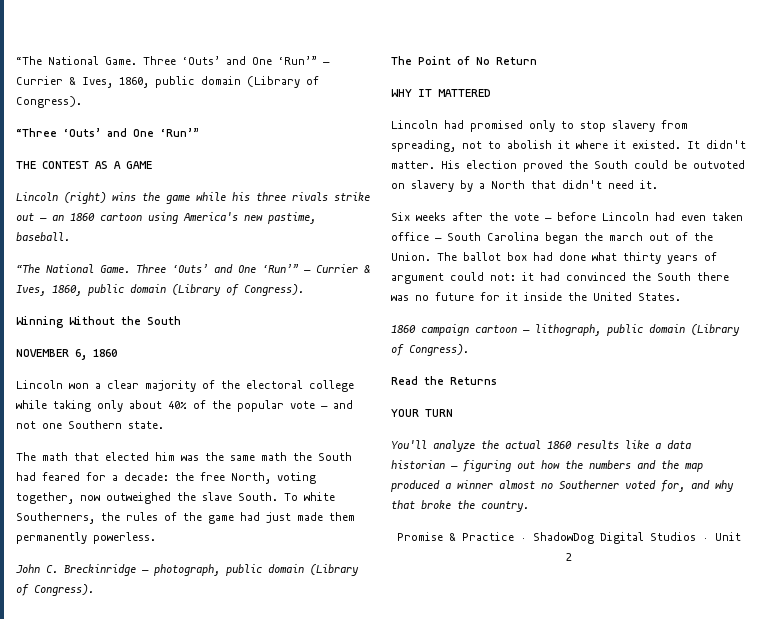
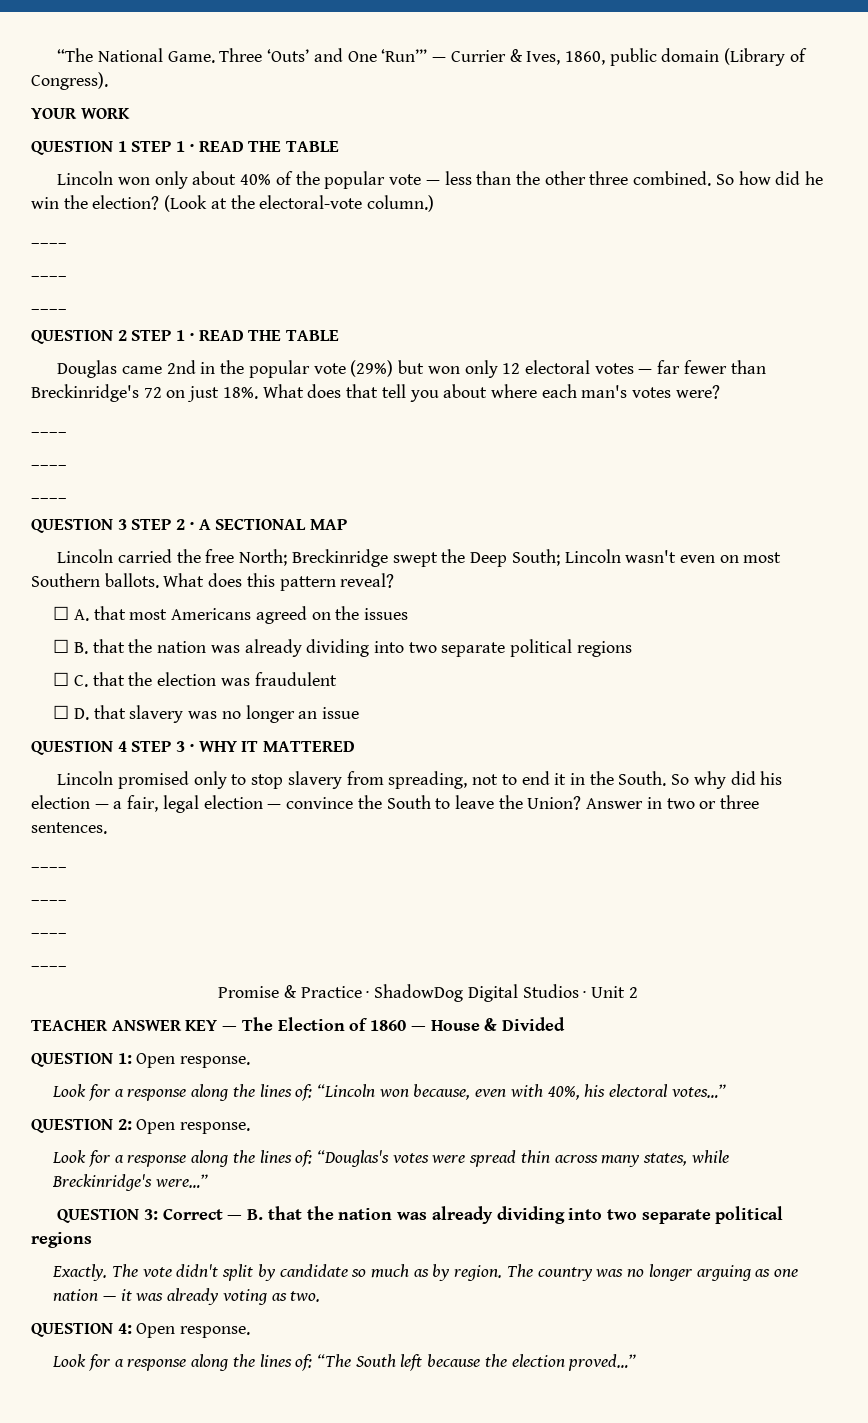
[16,128,199,137] [16,161,152,169] [16,192,370,204] [16,212,316,224] [16,232,70,241] [16,264,370,273] [16,284,304,296] [16,316,181,328] [16,349,117,360] [16,380,354,392] [16,400,91,412] “Three ‘Outs’ and One ‘Run’” // THE CONTEST AS A GAME // Lincoln (right) wins the game while his three rivals strike out — an 1860 cartoon using America's new pastime, baseball. // “The National Game. Three ‘Outs’ and One ‘Run’” — Currier & Ives, 1860, public domain (Library of Congress). // Winning Without the South // NOVEMBER 6, 1860 // Lincoln won a clear majority of the electoral college while taking -> [31,108,130,119] [31,141,340,155] [57,171,150,185] YOUR WORK // QUESTION 1 STEP 1 · READ THE TABLE // Lincoln won
[333,400,353,409] [16,420,164,429] [16,452,352,461] [16,472,316,484] [16,492,335,504] [16,512,355,524] [16,532,156,544] [16,564,359,576] [16,584,94,596] [391,56,537,65] and not one Southern state. // The math that elected him was the same math the South had feared for a decade: the free North, voting together, now outweighed the slave South. To white Southerners, the rules of the game had just made them permanently powerless. // John C. Breckinridge — photograph, public domain (Library of Congress). // The Point of No Return // -> [444,171,824,186] [31,195,435,212] [31,242,67,244] [31,275,67,277] [31,308,67,310] [31,330,340,344] [57,360,766,378] [31,384,720,402] [31,431,67,433] [31,464,67,466] [31,497,67,499] [31,519,348,533] [57,549,782,567] [31,573,395,591] [53,606,409,624] [53,639,632,657] [53,672,337,687] [53,705,360,723] [31,741,194,755] less than the other three combined. So how did he win the election? (Look at the electoral-vote column.) // ____ // ____ // ____ // QUESTION 2 STEP 1 · READ THE TABLE // Douglas came 2nd in the popular vote (29%) but won only 12 electoral votes — far fewer than Breckinridge's 72 on just 18%. What does that tell you about where each man's votes were? // ____ // ____ // ____ // QUESTION 3 STEP 2 · A SECTIONAL MAP // Lincoln carried the free North; Breckinridge swept the Deep South; Lincoln wasn't even on most Southern ballots. What does this pattern reveal? // ☐ A. that most Americans agreed on the issues // ☐ B. that the nation was already dividing into two separate political regions // ☐ C. that the election was fraudulent // ☐ D. that slavery was no longer an issue // QUESTION 4 STEP 3 ·
[444,120,464,129] had -> (114, 778) none
[507,140,746,149] [391,160,745,172] [391,180,658,192] [391,212,743,221] [391,232,713,244] [391,252,717,264] [391,272,729,284] [391,292,681,301] [391,324,740,336] [391,344,469,356] [391,376,497,385] [391,409,453,417] [391,440,691,452] [391,460,703,472] [391,480,734,492] [391,500,529,512] abolish it where it existed. It didn't matter. His election proved the South could be outvoted on slavery by a North that didn't need it. // Six weeks after the vote — before Lincoln had even taken office — South Carolina began the march out of the Union. The ballot box had done what thirty years of argument could not: it had convinced the South there was no future for it inside the United States. // 1860 campaign cartoon — lithograph, public domain (Library of Congress). // Read the Returns // YOUR TURN // You'll analyze the actual 1860 results like a data historian — figuring out how the numbers and the map produced a winner almost no Southerner voted for, and why that broke the country. -> [521,771,783,789] [31,795,760,813] [31,822,107,834] [31,866,67,868] [31,899,67,901] [31,932,67,934] [31,965,67,967] end it in the South. So why did his election — a fair, legal election — convince the South to leave the Union? Answer in two or three sentences. // ____ // ____ // ____ // ____
(572, 557) none -> [31,1017,565,1031] [31,1053,251,1068] [52,1084,726,1101] [31,1119,251,1134] [52,1150,729,1167] [52,1174,208,1191] [57,1206,784,1224] [31,1232,92,1248] [52,1264,799,1281] [53,1288,321,1305] [31,1323,251,1338] [52,1354,637,1371] // TEACHER ANSWER KEY — The Election of 1860 — House & Divided // QUESTION 1: Open response. // Look for a response along the lines of: “Lincoln won because, even with 40%, his electoral votes…” // QUESTION 2: Open response. // Look for a response along the lines of: “Douglas's votes were spread thin across many states, while Breckinridge's were…” // QUESTION 3: Correct — B. that the nation was already dividing into two separate political regions // Exactly. The vote didn't split by candidate so much as by region. The country was no longer arguing as one nation — it was already voting as two. // QUESTION 4: Open response. // Look for a response along the lines of: “The South left because the election proved…”

